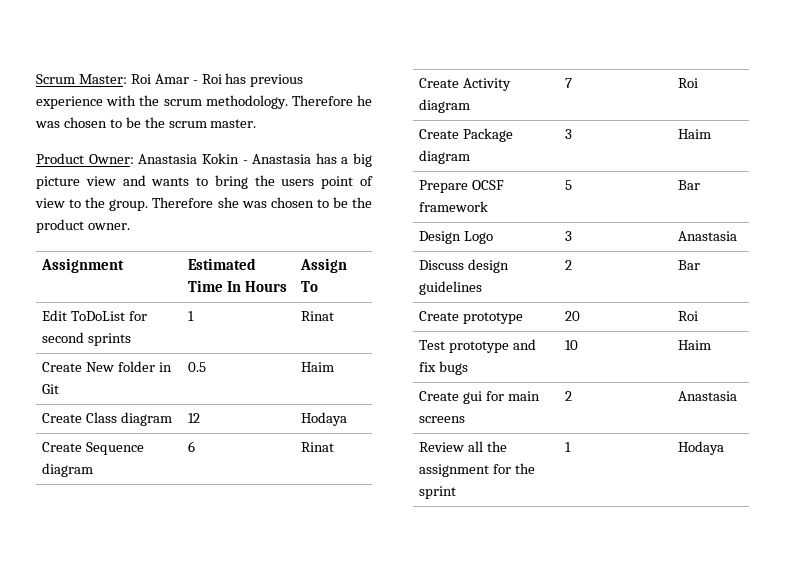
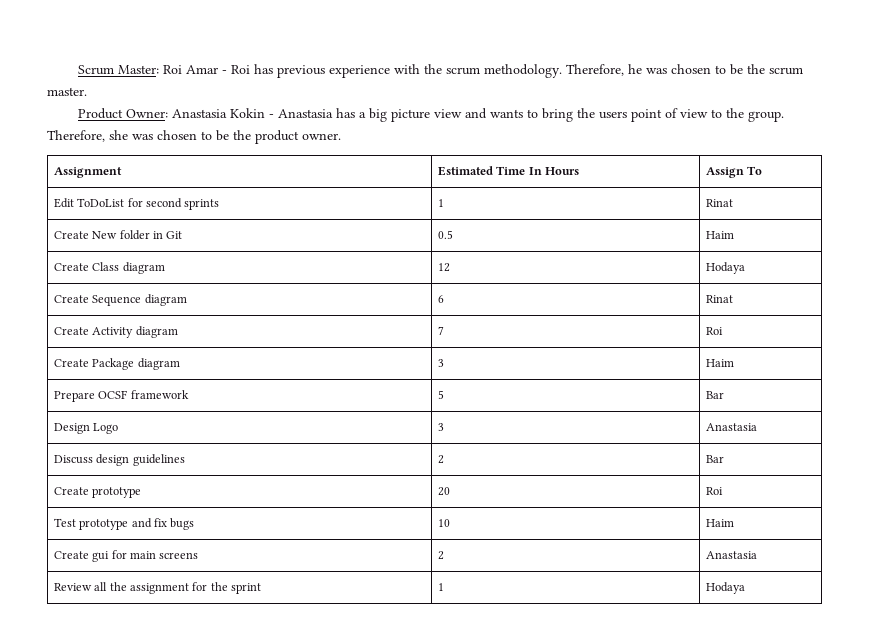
[291,95,353,106] Therefore -> [565,64,624,76] Therefore,
[152,197,214,208] Therefore -> [47,130,105,142] Therefore,

